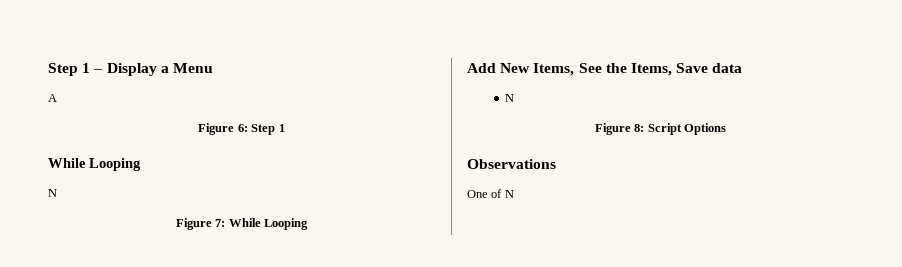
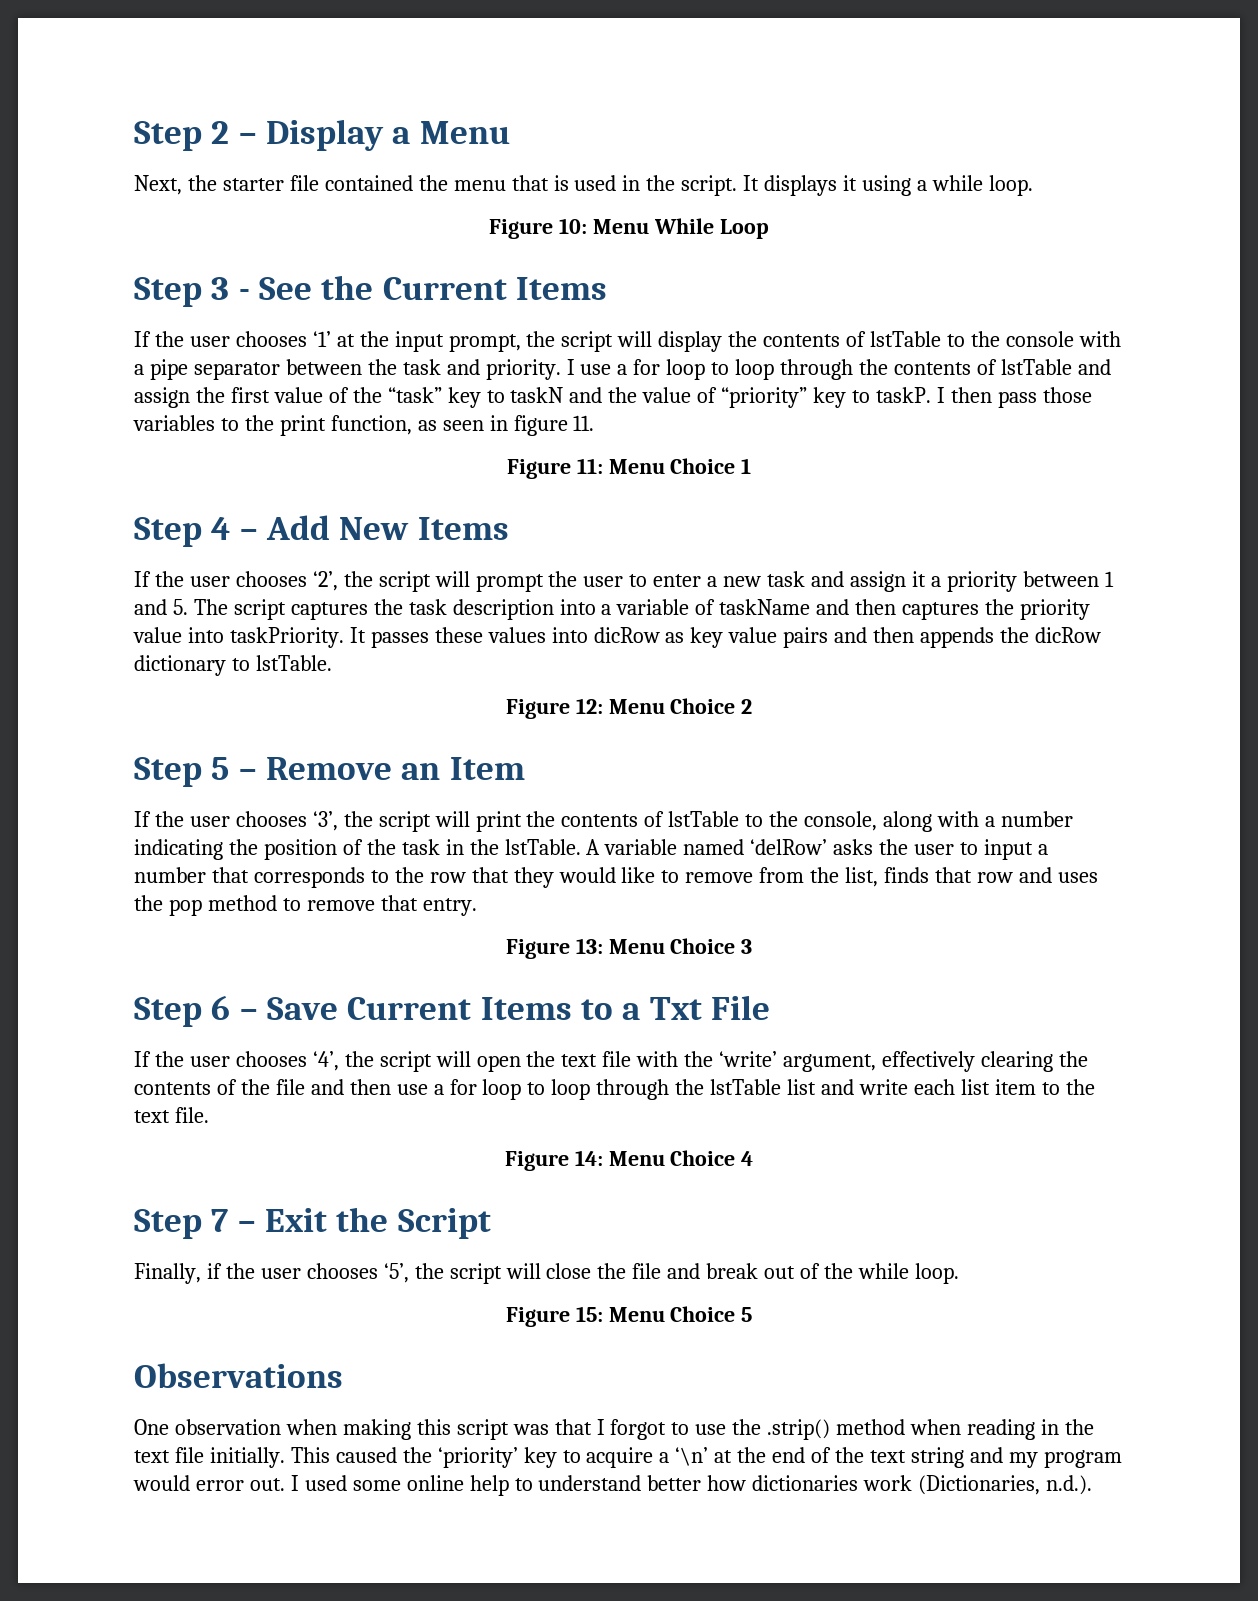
[48,63,91,76] Step 1 -> [134,121,230,151] Step 2
[48,94,57,102] [198,123,285,135] [48,158,141,171] [48,189,57,197] [175,218,309,230] [467,63,743,76] [505,94,515,102] [594,123,727,135] [467,159,556,169] [467,189,514,198] A // Figure 6: Step 1 // While Looping // N // Figure 7: While Looping // Add New Items, See the Items, Save data // N // Figure 8: Script Options // Observations // One of N -> [134,175,1033,196] [489,218,769,239] [134,275,607,307] [134,331,1121,352] [134,359,1111,380] [134,387,1092,408] [133,415,595,436] [506,458,752,479] [134,515,509,547] [134,571,1114,592] [134,599,1090,620] [133,627,1101,648] [134,655,332,676] [505,698,753,719] [134,757,525,787] [134,811,1073,832] [134,839,1048,860] [134,867,1098,888] [134,895,477,916] [505,938,753,959] [134,995,770,1027] [134,1051,1088,1072] [134,1079,1095,1100] [134,1107,209,1123] [504,1150,754,1171] [134,1207,491,1239] [134,1263,959,1284] [505,1306,753,1327] [134,1363,343,1388] [134,1419,1094,1440] [134,1447,1122,1468] [133,1475,1093,1496] Next, the starter file contained the menu that is used in the script. It displays it using a while loop. // Figure 10: Menu While Loop // Step 3 - See the Current Items // If the user chooses ‘1’ at the input prompt, the script will display the contents of lstTable to the console with a pipe separator between the task and priority. I use a for loop to loop through the contents of lstTable and assign the first value of the “task” key to taskN and the value of “priority” key to taskP. I then pass those variables to the print function, as seen in figure 11. // Figure 11: Menu Choice 1 // Step 4 – Add New Items // If the user chooses ‘2’, the script will prompt the user to enter a new task and assign it a priority between 1 and 5. The script captures the task description into a variable of taskName and then captures the priority value into taskPriority. It passes these values into dicRow as key value pairs and then appends the dicRow dictionary to lstTable. // Figure 12: Menu Choice 2 // Step 5 – Remove an Item // If the user chooses ‘3’, the script will print the contents of lstTable to the console, along with a number indicating the position of the task in the lstTable. A variable named ‘delRow’ asks the user to input a number that corresponds to the row that they would like to remove from the list, finds that row and uses the pop method to remove that entry. // Figure 13: Menu Choice 3 // Step 6 – Save Current Items to a Txt File // If the user chooses ‘4’, the script will open the text file with the ‘write’ argument, effectively clearing the contents of the file and then use a for loop to loop through the lstTable list and write each list item to the text file. // Figure 14: Menu Choice 4 // Step 7 – Exit the Script // Finally, if the user chooses ‘5’, the script will close the file and break out of the while loop. // Figure 15: Menu Choice 5 // Observations // One observation when making this script was that I forgot to use the .strip() method when reading in the text file initially. This caused the ‘priority’ key to acquire a ‘\n’ at the end of the text string and my program would error out. I used some online help to understand better how dictionaries work (Dictionaries, n.d.).

